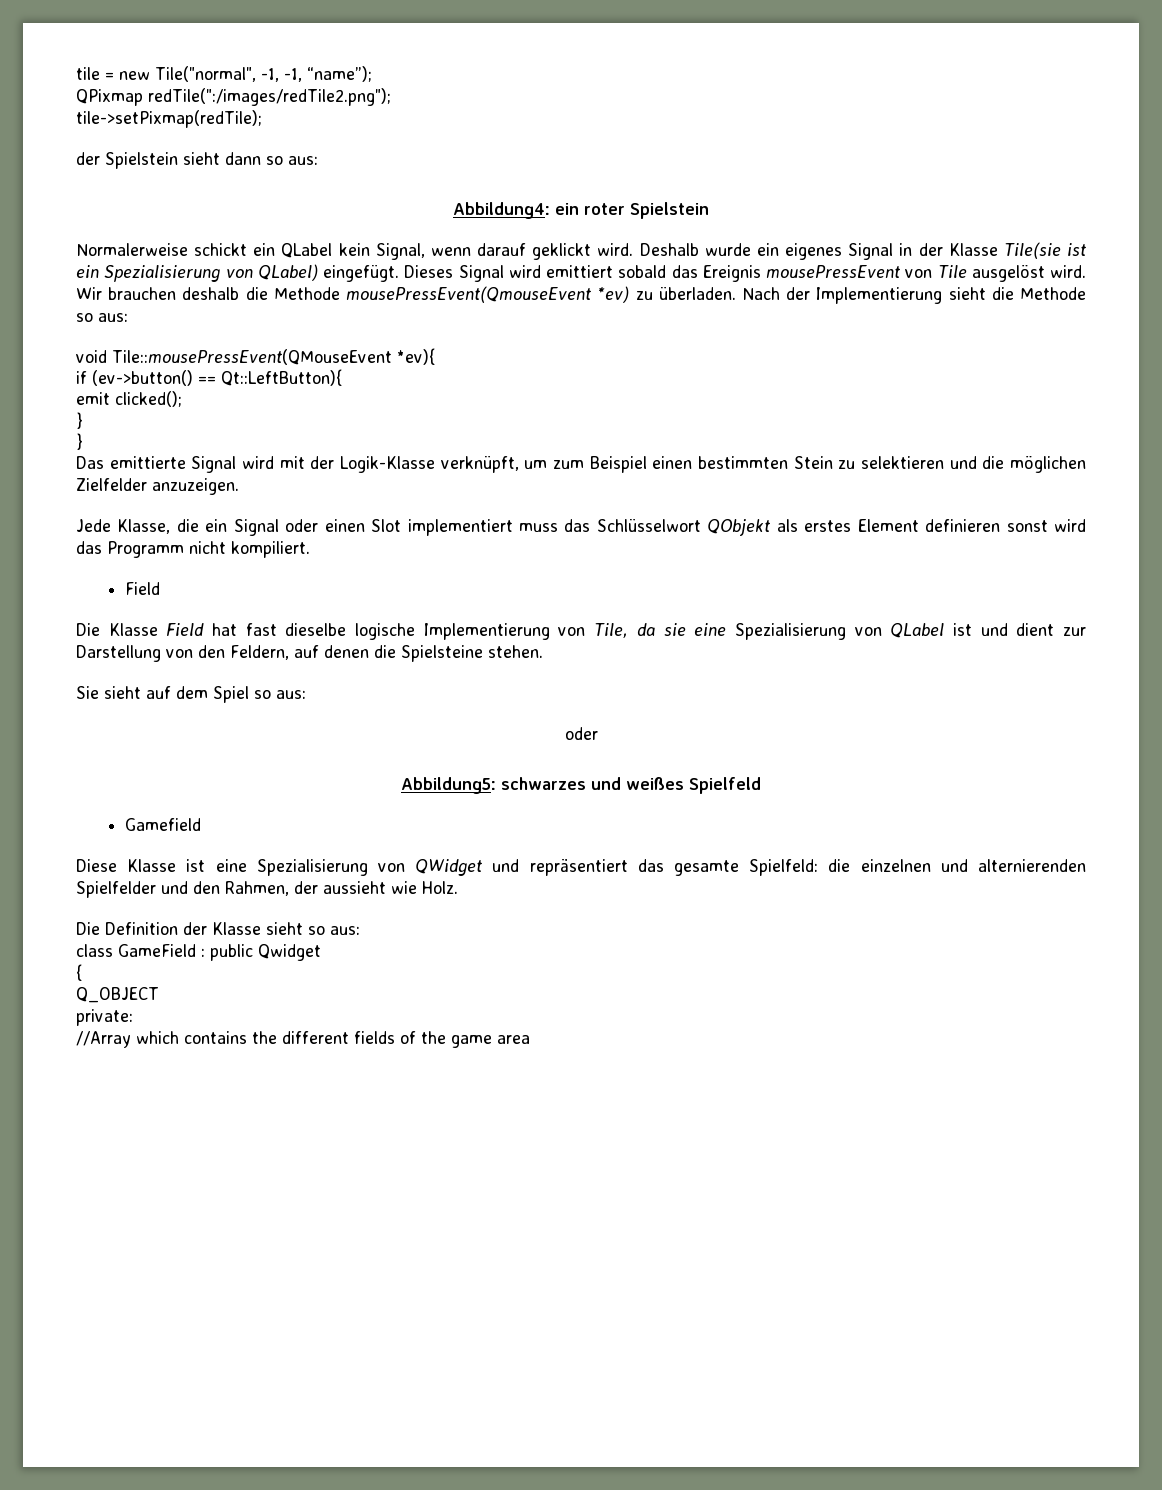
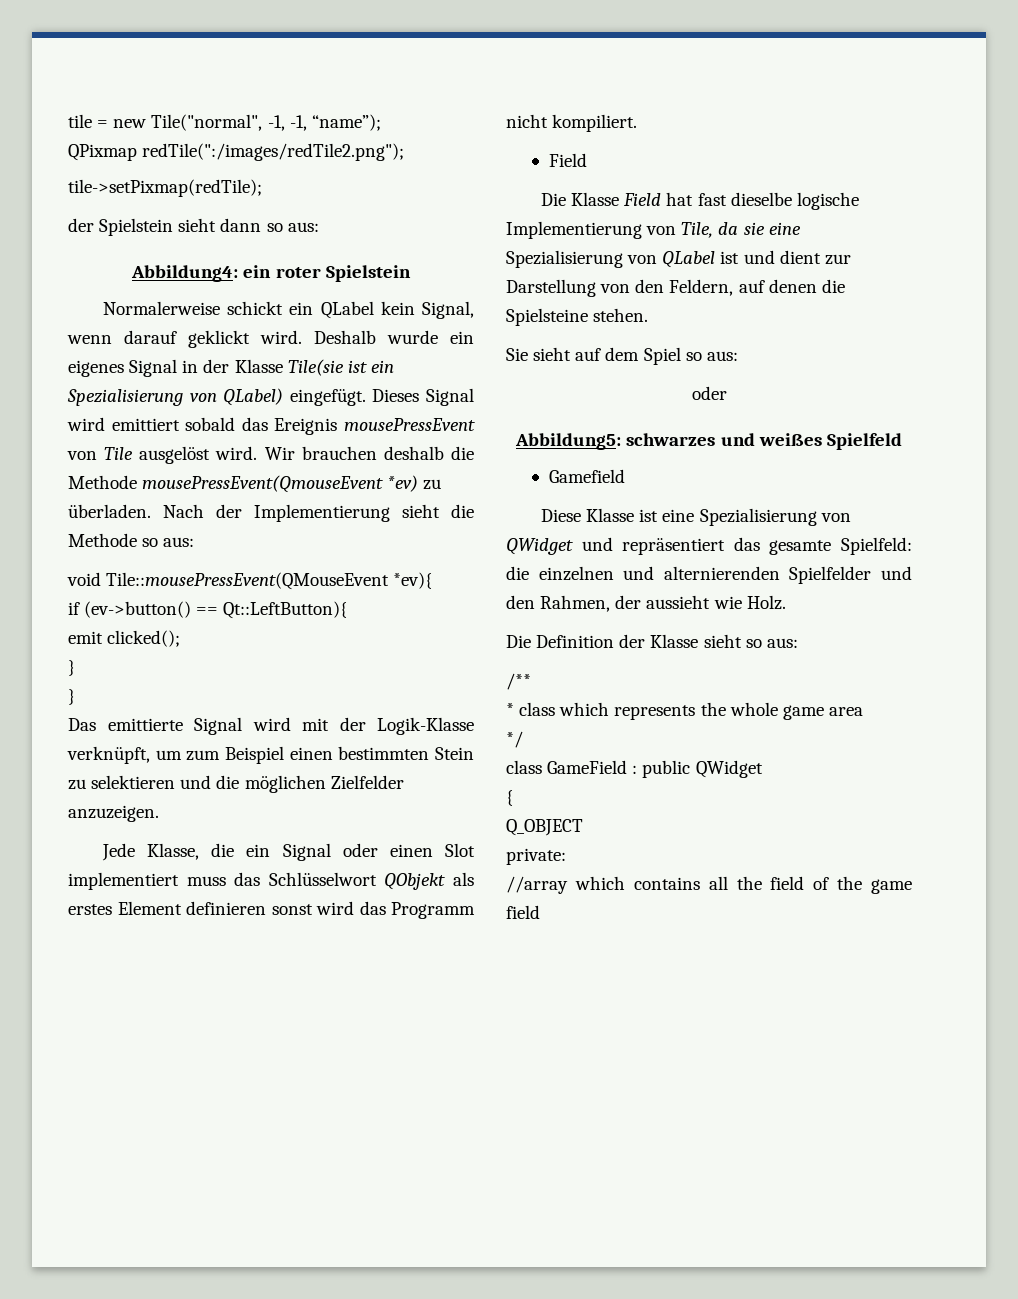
(360, 930) none -> [506,673,531,690] [506,702,863,720] [506,731,523,748] // /** // * class which represents the whole game area // */
[258,944,321,961] Qwidget -> [695,760,763,778] QWidget
[76,1031,131,1048] //Array -> [506,876,568,894] //array
[251,1031,395,1044] the different fields -> [708,876,805,890] all the field
[496,1035,530,1044] area -> [506,905,540,919] field

